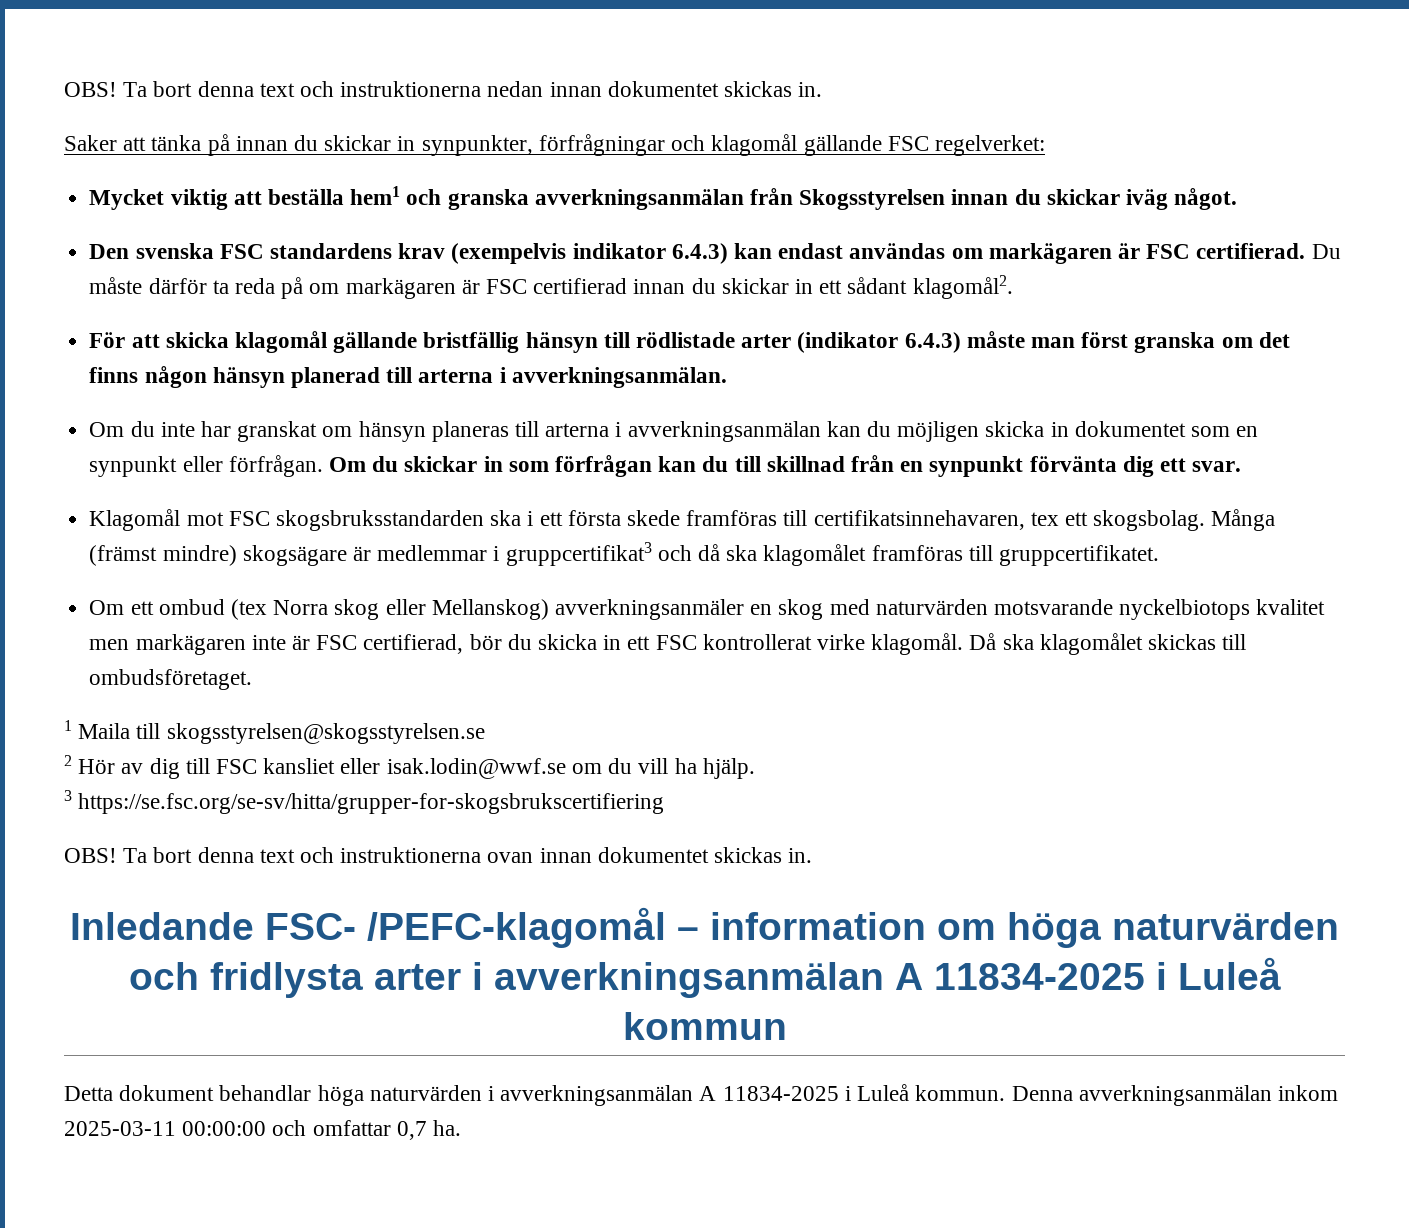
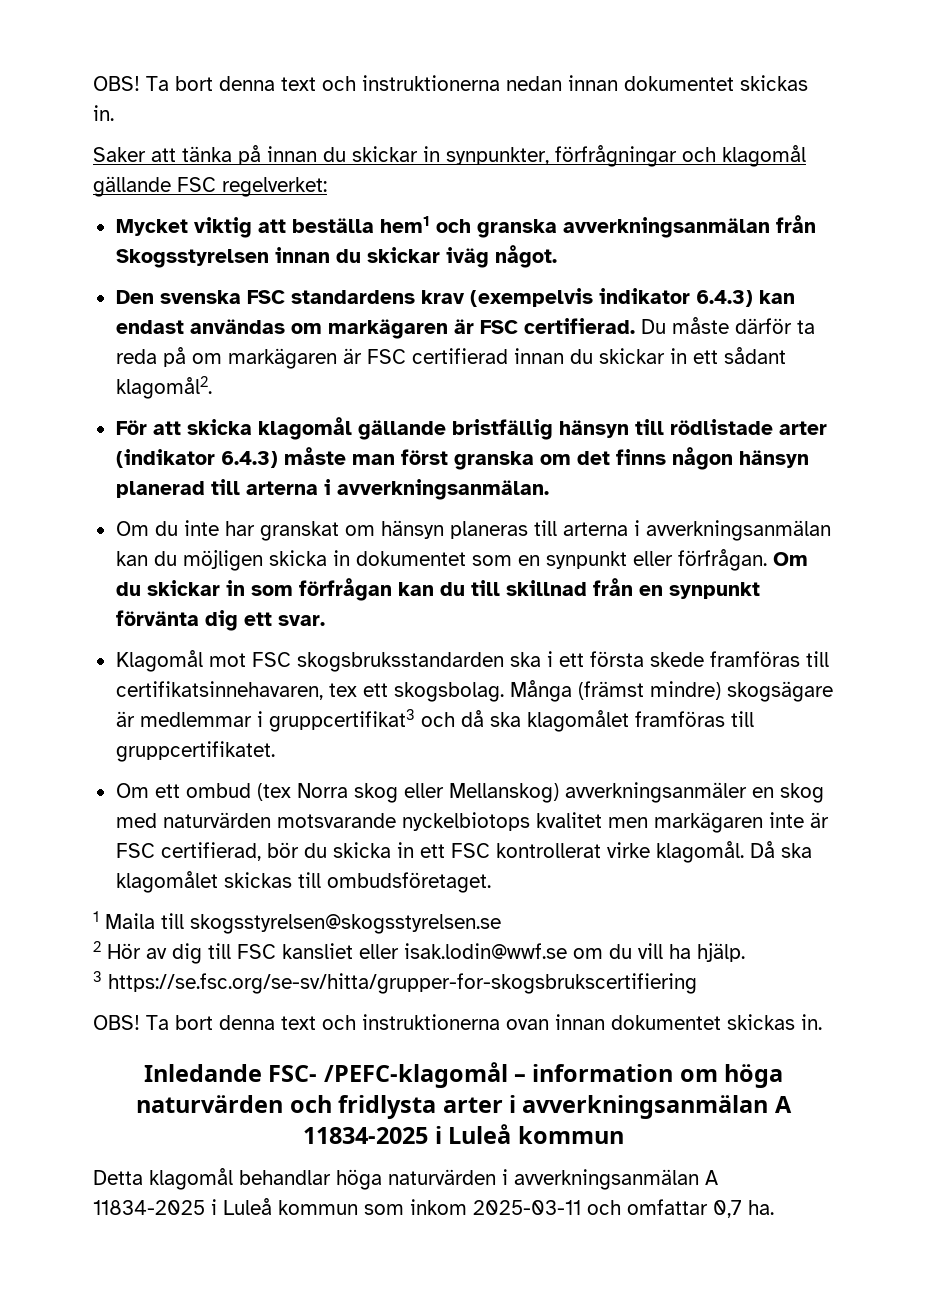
[119,1085,215,1101] dokument -> [149,1168,233,1190] klagomål
[915,1085,1272,1106] kommun. Denna avverkningsanmälan -> [278,1200,404,1215] kommun som
[182,1121,267,1136] 00:00:00 -> (581, 1207) none

